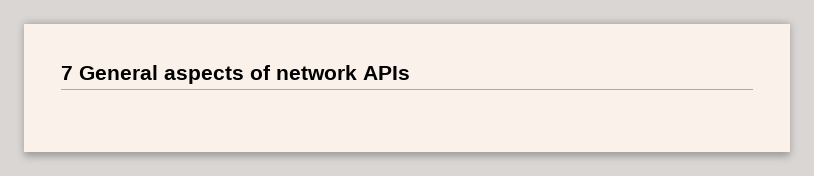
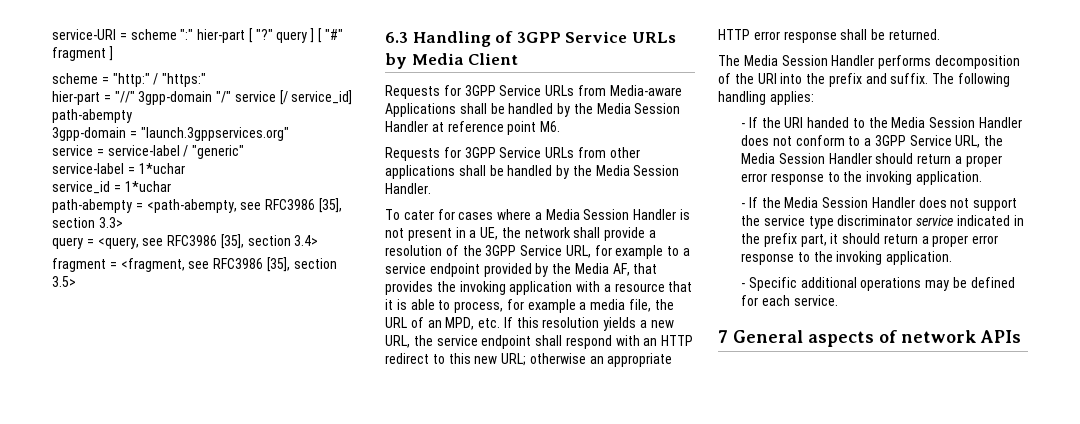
(61, 73) none -> [52,28,343,43] [52,46,113,61] [52,73,207,87] [52,90,353,105] [52,109,132,123] [52,127,289,141] [52,145,245,159] [52,163,185,174] [52,181,171,194] [52,198,342,213] [52,217,123,228] [52,234,319,249] [52,257,337,272] [52,276,76,287] [385,31,676,47] [385,53,519,69] [385,85,682,99] [385,103,681,117] [385,121,561,135] [385,147,640,161] [385,165,680,179] [385,183,431,194] [385,209,691,220] [385,227,657,241] [385,245,691,259] [385,263,658,277] [385,281,693,295] [385,299,674,313] [385,317,674,331] [385,335,694,349] [385,353,673,367] [718,29,940,43] [718,55,1020,69] [718,73,1011,87] [718,91,814,105] [740,117,1022,128] [740,135,1004,148] [740,153,1002,167] [740,171,982,185] [740,197,1018,211] [740,215,1024,229] [740,233,999,247] [740,251,953,265] [740,277,1015,291] [740,295,838,306] service-URI = scheme ":" hier-part [ "?" query ] [ "#" fragment ] // scheme = "http:" / "https:" // hier-part = "//" 3gpp-domain "/" service [/ service_id] path-abempty // 3gpp-domain = "launch.3gppservices.org" // service = service-label / "generic" // service-label = 1*uchar // service_id = 1*uchar // path-abempty = <path-abempty, see RFC3986 [35], section 3.3> // query = <query, see RFC3986 [35], section 3.4> // fragment = <fragment, see RFC3986 [35], section 3.5> // 6.3 Handling of 3GPP Service URLs by Media Client // Requests for 3GPP Service URLs from Media-aware Applications shall be handled by the Media Session Handler at reference point M6. // Requests for 3GPP Service URLs from other applications shall be handled by the Media Session Handler. // To cater for cases where a Media Session Handler is not present in a UE, the network shall provide a resolution of the 3GPP Service URL, for example to a service endpoint provided by the Media AF, that provides the invoking application with a resource that it is able to process, for example a media file, the URL of an MPD, etc. If this resolution yields a new URL, the service endpoint shall respond with an HTTP redirect to this new URL; otherwise an appropriate HTTP error response shall be returned. // The Media Session Handler performs decomposition of the URI into the prefix and suffix. The following handling applies: // - If the URI handed to the Media Session Handler does not conform to a 3GPP Service URL, the Media Session Handler should return a proper error response to the invoking application. // - If the Media Session Handler does not support the service type discriminator service indicated in the prefix part, it should return a proper error response to the invoking application. // - Specific additional operations may be defined for each service. //

